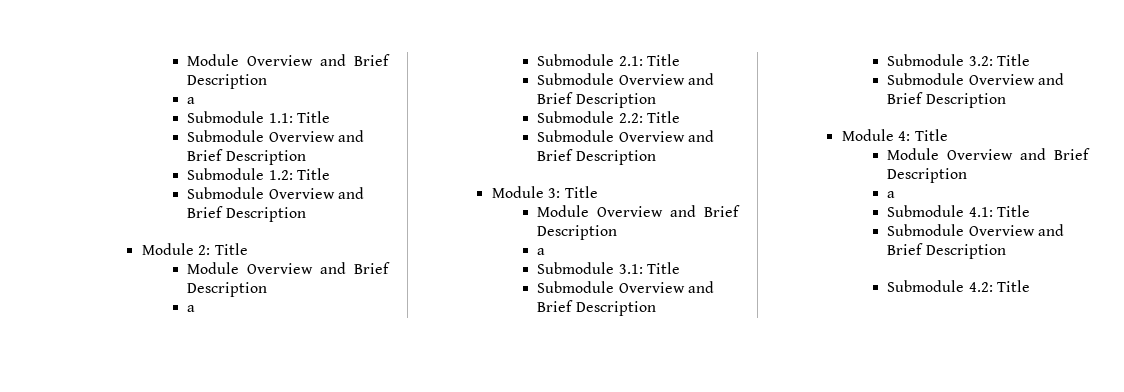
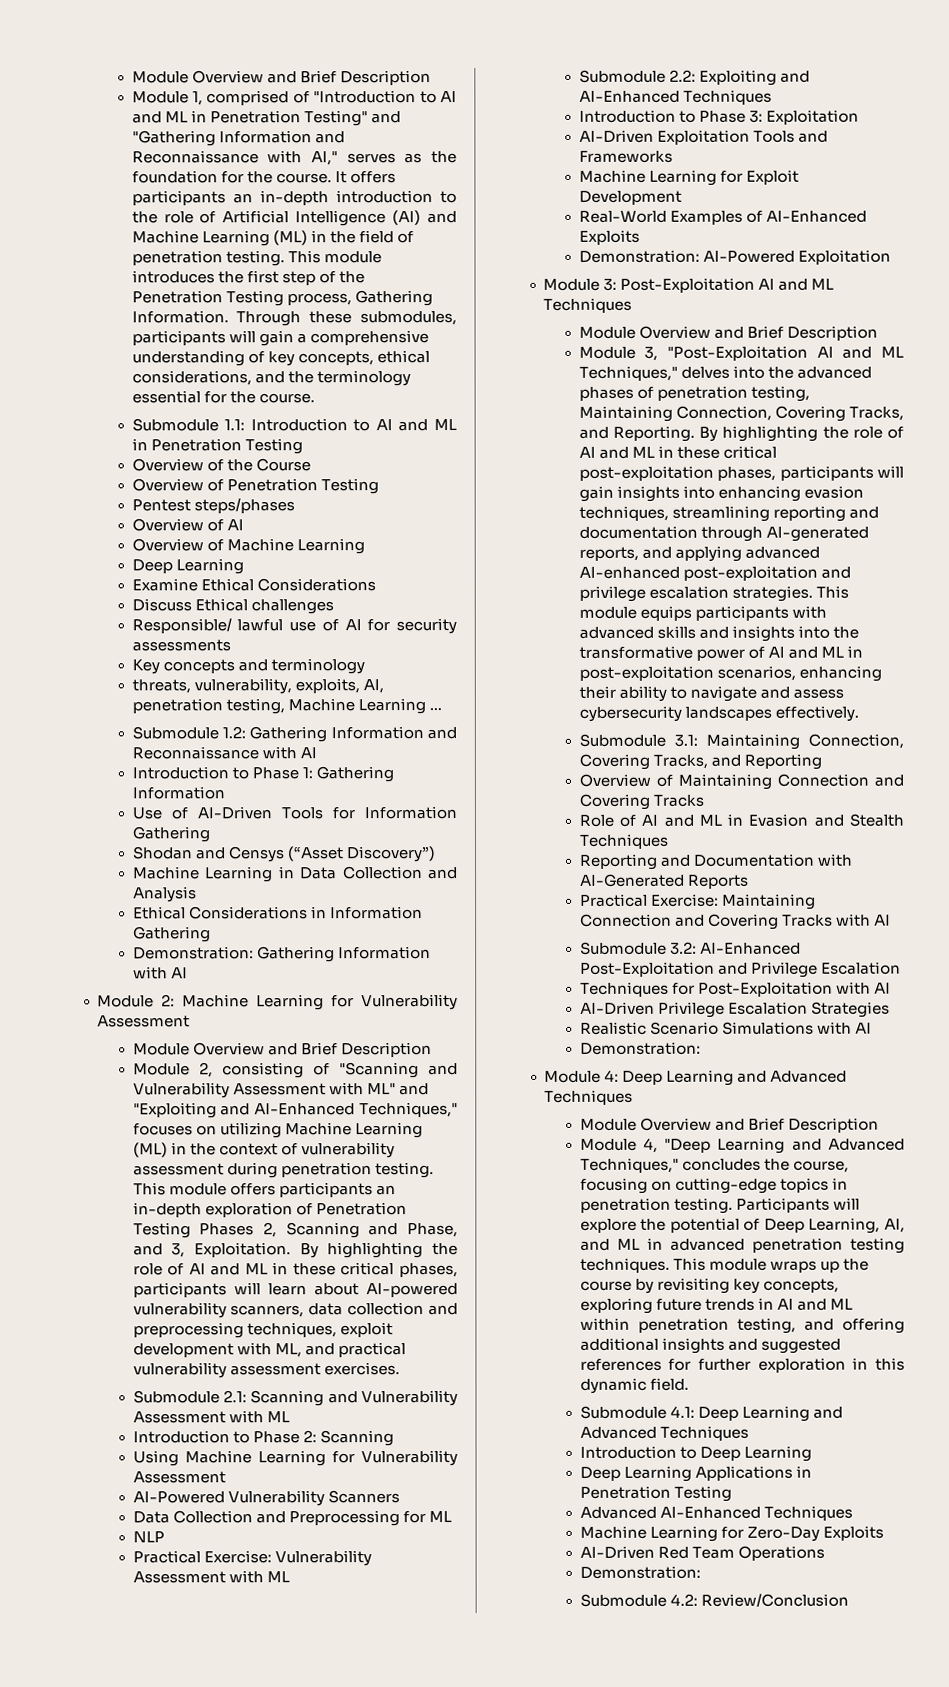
[187,54,390,66] [187,74,268,89] [187,97,196,104] [187,111,330,123] [187,130,364,142] [187,149,306,165] [187,168,330,180] [187,187,364,199] [187,206,306,222] [141,243,248,255] [187,262,390,274] [187,282,268,297] [187,305,196,312] [537,54,680,66] [537,73,714,85] [537,92,656,108] [537,111,680,123] [537,130,714,142] [537,149,656,165] [491,186,598,198] [537,205,740,217] [537,225,618,240] [537,248,546,255] [537,262,680,274] [537,281,714,293] [537,300,656,316] [887,54,1030,66] [887,73,1064,85] [887,92,1006,108] [841,129,948,141] [887,148,1090,160] [887,168,968,183] [887,191,896,198] [887,205,1030,217] [887,224,1064,236] [887,243,1006,259] Module Overview and Brief Description // a // Submodule 1.1: Title // Submodule Overview and Brief Description // Submodule 1.2: Title // Submodule Overview and Brief Description // Module 2: Title // Module Overview and Brief Description // a // Submodule 2.1: Title // Submodule Overview and Brief Description // Submodule 2.2: Title // Submodule Overview and Brief Description // Module 3: Title // Module Overview and Brief Description // a // Submodule 3.1: Title // Submodule Overview and Brief Description // Submodule 3.2: Title // Submodule Overview and Brief Description // Module 4: Title // Module Overview and Brief Description // a // Submodule 4.1: Title // Submodule Overview and Brief Description -> [131,70,431,86] [131,90,457,106] [131,110,401,127] [131,130,345,147] [131,150,457,166] [131,170,396,184] [131,190,457,206] [131,210,457,227] [131,230,414,247] [131,250,382,267] [131,270,365,286] [131,290,433,307] [131,310,457,327] [131,330,429,347] [131,350,430,367] [131,370,411,387] [131,390,315,404] [131,418,457,432] [131,438,303,455] [131,458,311,472] [131,478,379,495] [131,498,295,514] [131,518,244,532] [131,538,365,555] [131,558,244,575] [131,578,376,592] [131,598,334,615] [131,618,457,635] [131,639,231,652] [131,658,365,675] [131,678,384,695] [131,698,442,715] [131,726,457,743] [131,746,317,760] [131,766,394,783] [131,786,225,800] [131,806,457,820] [131,826,210,843] [132,846,436,863] [132,866,458,883] [132,886,197,903] [132,906,423,920] [132,926,211,943] [132,946,431,963] [132,966,188,980] [97,994,458,1011] [97,1015,191,1028] [132,1042,432,1058] [132,1062,459,1079] [132,1082,429,1099] [132,1102,459,1119] [132,1122,423,1139] [132,1142,395,1159] [132,1162,434,1179] [132,1182,396,1198] [132,1202,407,1218] [132,1222,458,1239] [132,1242,458,1259] [132,1262,459,1278] [132,1282,458,1298] [132,1302,459,1319] [132,1322,393,1339] [132,1342,406,1358] [132,1362,400,1379] [132,1390,458,1407] [132,1410,290,1424] [132,1430,394,1447] [132,1450,458,1467] [132,1471,226,1484] [132,1490,400,1507] [132,1510,452,1527] [132,1531,165,1543] [132,1550,372,1567] [132,1570,290,1584] [578,69,810,86] [578,89,772,105] [578,109,859,125] [578,129,828,145] [578,150,673,163] [578,169,799,186] [578,190,682,205] [578,210,867,225] [578,229,640,245] [578,249,891,265] [543,277,835,293] [543,297,633,313] [578,325,878,341] [578,345,904,361] [578,365,872,381] [578,385,810,402] [578,405,904,422] [578,425,904,442] [578,445,777,459] [578,465,904,481] [578,485,864,502] [578,505,879,522] [578,525,869,542] [578,545,820,562] [578,565,851,581] [578,585,849,602] [578,605,827,621] [578,625,859,642] [578,645,863,661] [578,665,882,682] [578,685,844,702] [578,705,859,722] [578,733,904,750] [578,753,822,770] [578,773,904,790] [578,793,704,810] [578,813,904,827] [578,833,669,849] [579,853,853,870] [579,873,749,889] [579,893,816,910] [579,913,891,930] [579,941,801,955] [579,961,901,978] [579,981,891,997] [579,1001,890,1018] [579,1021,872,1035] [579,1041,701,1055] [544,1069,848,1086] [544,1089,634,1105] [579,1117,879,1133] [579,1137,905,1154] [579,1157,849,1173] [579,1177,848,1194] [579,1197,860,1214] [579,1217,905,1234] [579,1237,905,1254] [579,1257,869,1273] [579,1277,839,1294] [579,1297,853,1314] [579,1317,905,1334] [579,1337,841,1354] [579,1357,905,1373] [579,1377,689,1394] [579,1405,843,1422] [579,1425,749,1441] [579,1445,812,1462] [579,1465,812,1482] [579,1485,732,1502] [579,1505,853,1521] [579,1525,884,1542] [579,1545,825,1561] [579,1565,701,1579] Module Overview and Brief Description // Module 1, comprised of "Introduction to AI and ML in Penetration Testing" and "Gathering Information and Reconnaissance with AI," serves as the foundation for the course. It offers participants an in-depth introduction to the role of Artificial Intelligence (AI) and Machine Learning (ML) in the field of penetration testing. This module introduces the first step of the Penetration Testing process, Gathering Information. Through these submodules, participants will gain a comprehensive understanding of key concepts, ethical considerations, and the terminology essential for the course. // Submodule 1.1: Introduction to AI and ML in Penetration Testing // Overview of the Course // Overview of Penetration Testing // Pentest steps/phases // Overview of AI // Overview of Machine Learning // Deep Learning // Examine Ethical Considerations // Discuss Ethical challenges // Responsible/ lawful use of AI for security assessments // Key concepts and terminology // threats, vulnerability, exploits, AI, penetration testing, Machine Learning … // Submodule 1.2: Gathering Information and Reconnaissance with AI // Introduction to Phase 1: Gathering Information // Use of AI-Driven Tools for Information Gathering // Shodan and Censys (“Asset Discovery”) // Machine Learning in Data Collection and Analysis // Ethical Considerations in Information Gathering // Demonstration: Gathering Information with AI // Module 2: Machine Learning for Vulnerability Assessment // Module Overview and Brief Description // Module 2, consisting of "Scanning and Vulnerability Assessment with ML" and "Exploiting and AI-Enhanced Techniques," focuses on utilizing Machine Learning (ML) in the context of vulnerability assessment during penetration testing. This module offers participants an in-depth exploration of Penetration Testing Phases 2, Scanning and Phase, and 3, Exploitation. By highlighting the role of AI and ML in these critical phases, participants will learn about AI-powered vulnerability scanners, data collection and preprocessing techniques, exploit development with ML, and practical vulnerability assessment exercises. // Submodule 2.1: Scanning and Vulnerability Assessment with ML // Introduction to Phase 2: Scanning // Using Machine Learning for Vulnerability Assessment // AI-Powered Vulnerability Scanners // Data Collection and Preprocessing for ML // NLP // Practical Exercise: Vulnerability Assessment with ML // Submodule 2.2: Exploiting and AI-Enhanced Techniques // Introduction to Phase 3: Exploitation // AI-Driven Exploitation Tools and Frameworks // Machine Learning for Exploit Development // Real-World Examples of AI-Enhanced Exploits // Demonstration: AI-Powered Exploitation // Module 3: Post-Exploitation AI and ML Techniques // Module Overview and Brief Description // Module 3, "Post-Exploitation AI and ML Techniques," delves into the advanced phases of penetration testing, Maintaining Connection, Covering Tracks, and Reporting. By highlighting the role of AI and ML in these critical post-exploitation phases, participants will gain insights into enhancing evasion techniques, streamlining reporting and documentation through AI-generated reports, and applying advanced AI-enhanced post-exploitation and privilege escalation strategies. This module equips participants with advanced skills and insights into the transformative power of AI and ML in post-exploitation scenarios, enhancing their ability to navigate and assess cybersecurity landscapes effectively. // Submodule 3.1: Maintaining Connection, Covering Tracks, and Reporting // Overview of Maintaining Connection and Covering Tracks // Role of AI and ML in Evasion and Stealth Techniques // Reporting and Documentation with AI-Generated Reports // Practical Exercise: Maintaining Connection and Covering Tracks with AI // Submodule 3.2: AI-Enhanced Post-Exploitation and Privilege Escalation // Techniques for Post-Exploitation with AI // AI-Driven Privilege Escalation Strategies // Realistic Scenario Simulations with AI // Demonstration: // Module 4: Deep Learning and Advanced Techniques // Module Overview and Brief Description // Module 4, "Deep Learning and Advanced Techniques," concludes the course, focusing on cutting-edge topics in penetration testing. Participants will explore the potential of Deep Learning, AI, and ML in advanced penetration testing techniques. This module wraps up the course by revisiting key concepts, exploring future trends in AI and ML within penetration testing, and offering additional insights and suggested references for further exploration in this dynamic field. // Submodule 4.1: Deep Learning and Advanced Techniques // Introduction to Deep Learning // Deep Learning Applications in Penetration Testing // Advanced AI-Enhanced Techniques // Machine Learning for Zero-Day Exploits // AI-Driven Red Team Operations // Demonstration:
[996,280,1030,292] Title -> [700,1593,849,1607] Review/Conclusion

